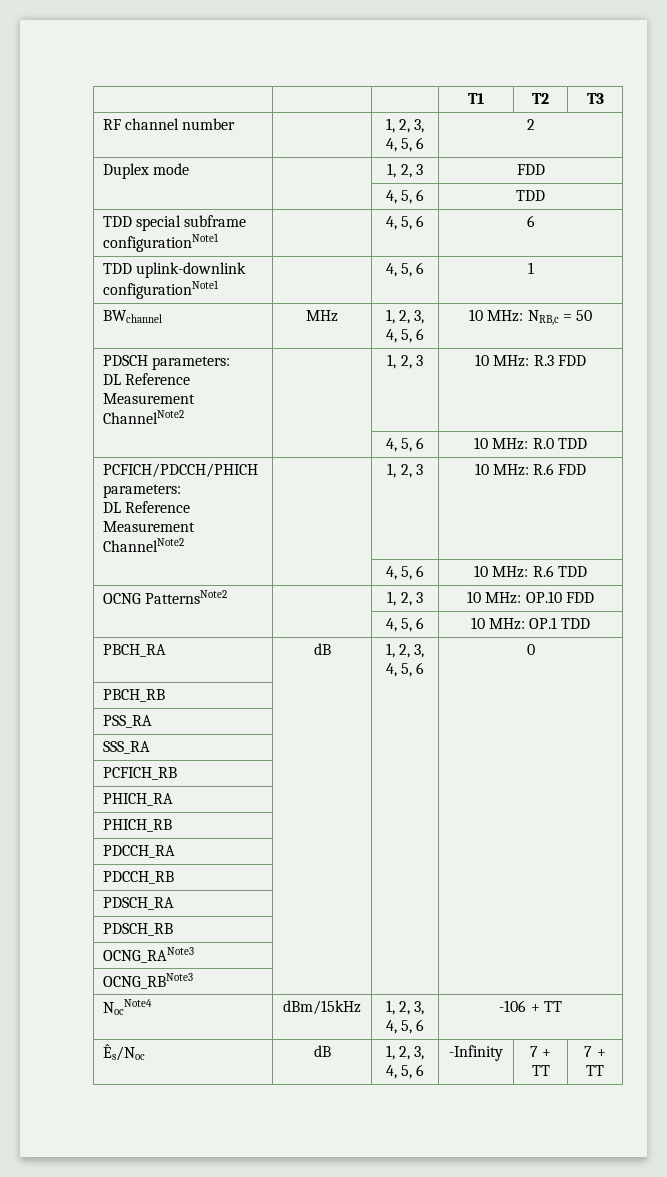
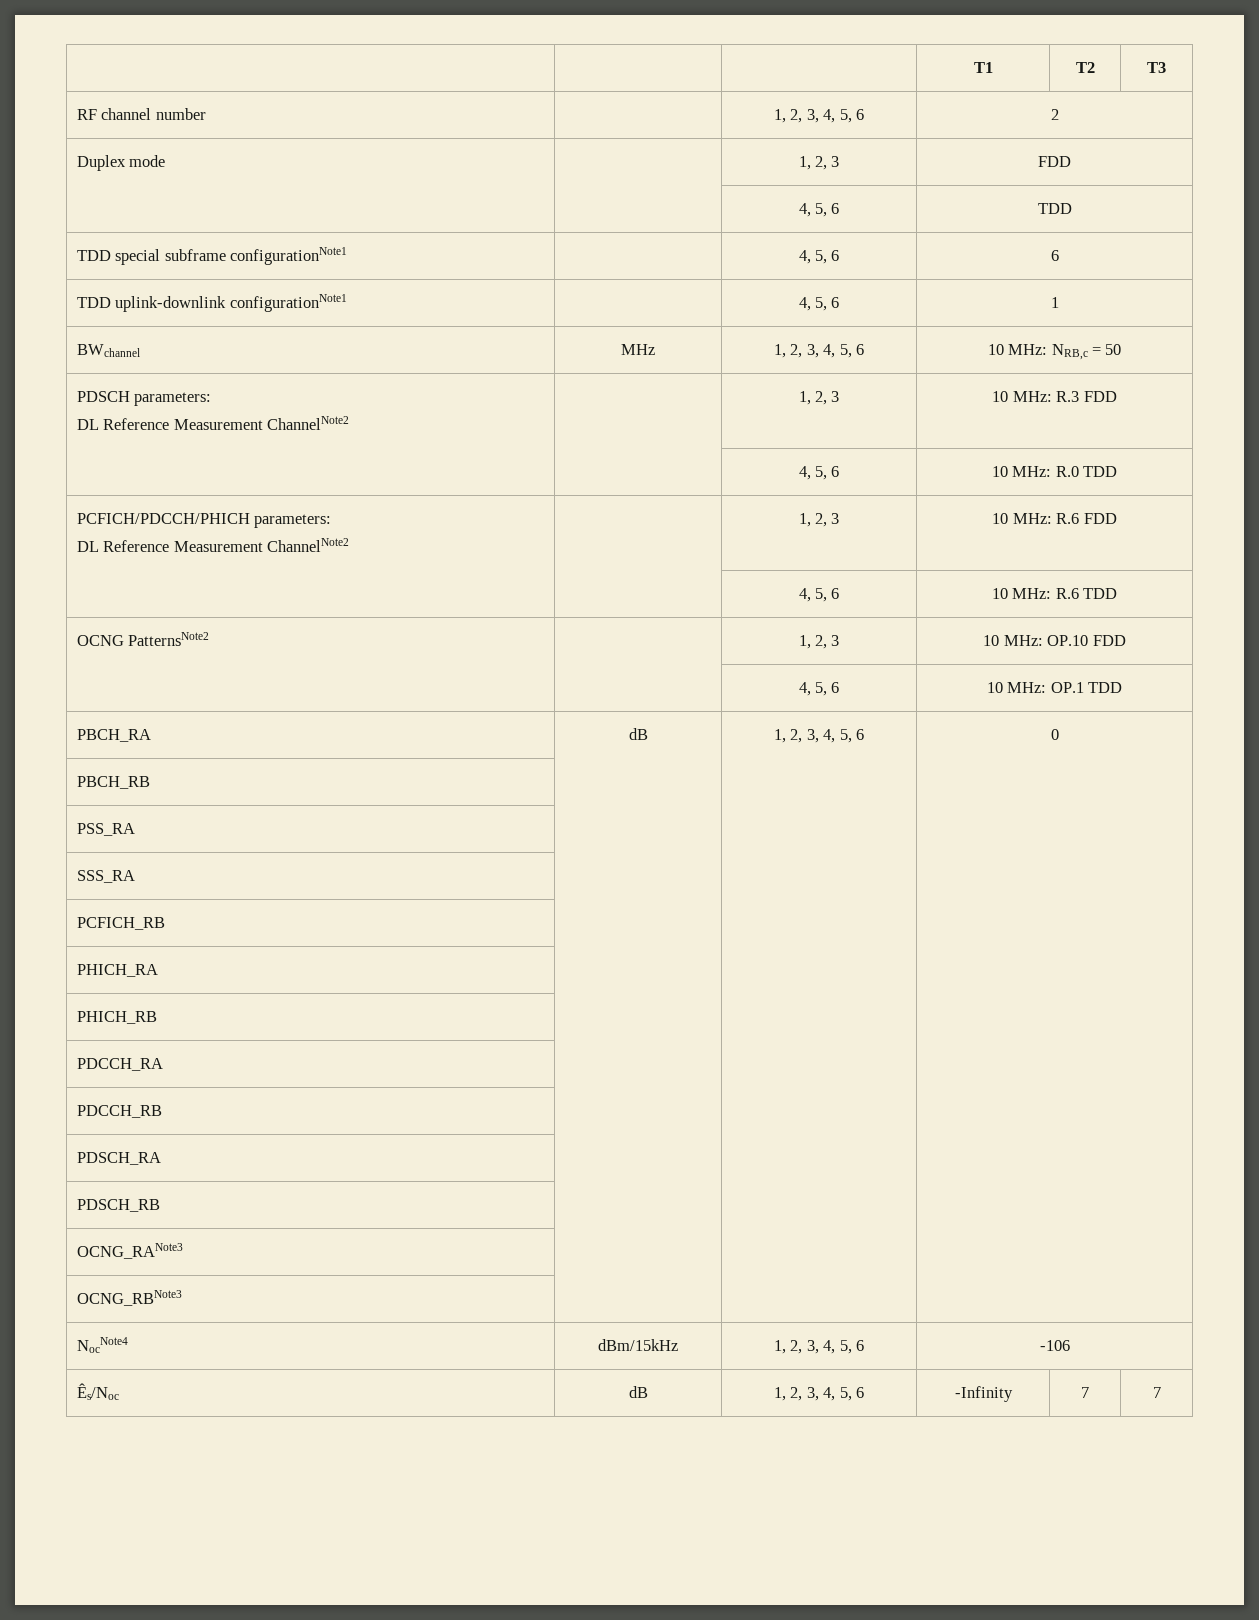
[530,1001,562,1012] + TT -> (1070, 1345) none
[542,1049,552,1057] [531,1065,550,1076] [584,1046,606,1057] [586,1065,604,1076] + TT | 7 + TT -> [1152,1387,1161,1398] | 7

